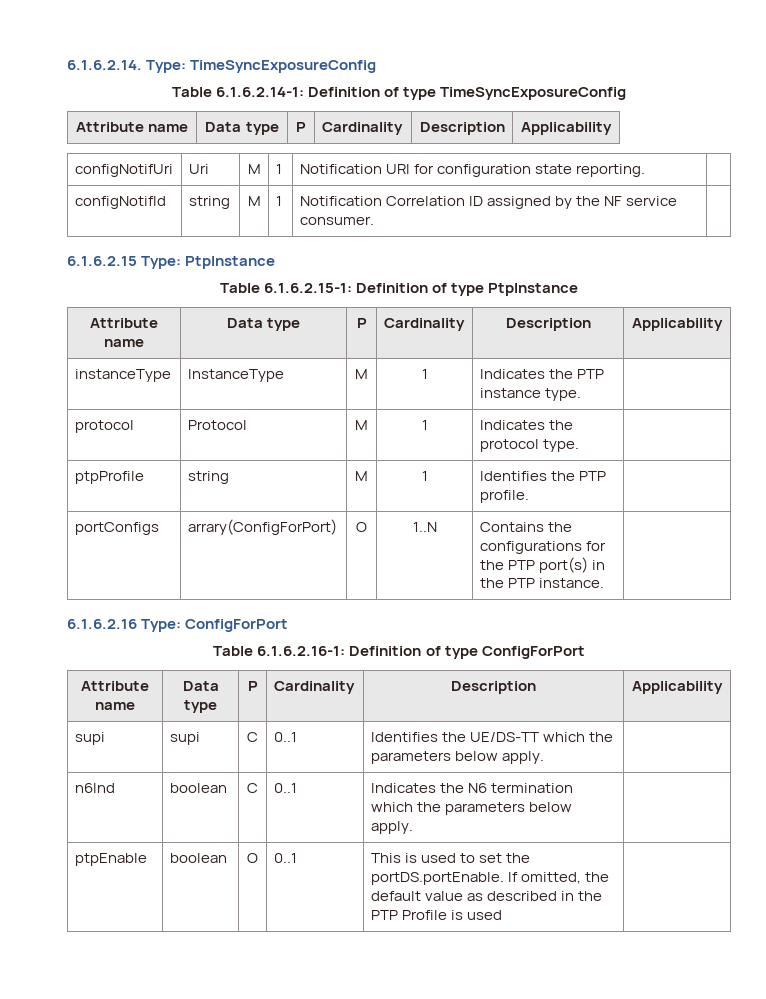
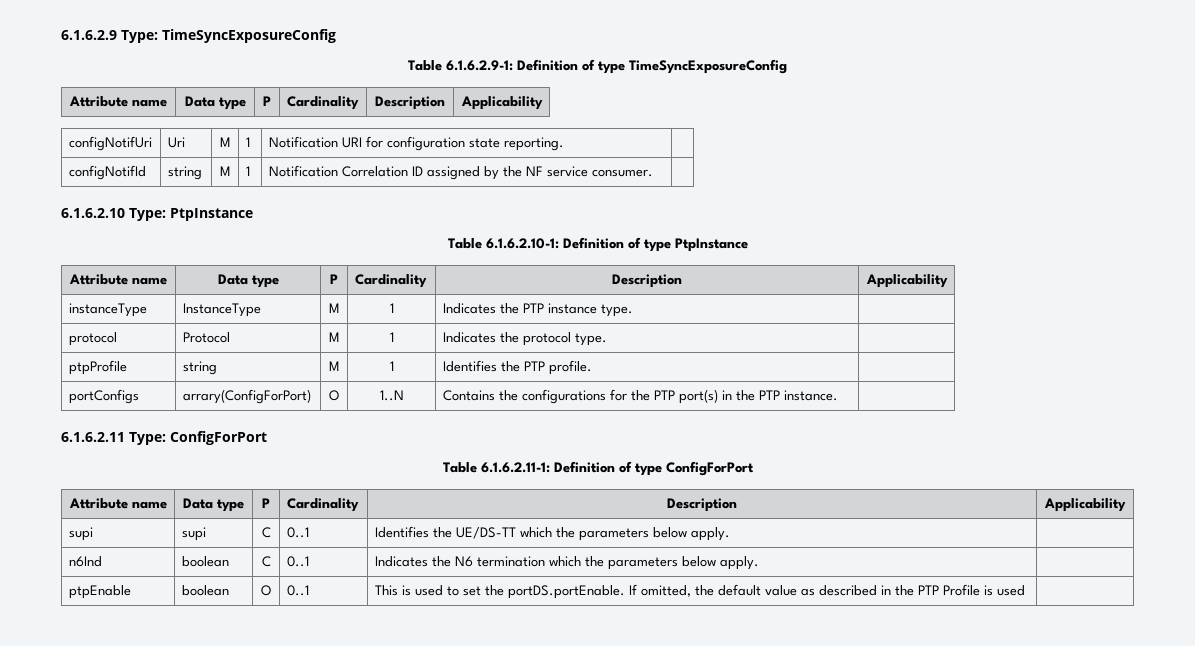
[67,60,142,70] 6.1.6.2.14. -> [61,30,117,40] 6.1.6.2.9
[215,87,304,97] 6.1.6.2.14-1: -> [446,60,513,71] 6.1.6.2.9-1:
[67,256,137,266] 6.1.6.2.15 -> [61,208,125,218] 6.1.6.2.10
[263,283,352,293] 6.1.6.2.15-1: -> [485,238,559,249] 6.1.6.2.10-1:
[67,619,137,629] 6.1.6.2.16 -> [61,432,125,442] 6.1.6.2.11
[257,646,346,656] 6.1.6.2.16-1: -> [480,462,550,473] 6.1.6.2.11-1:

